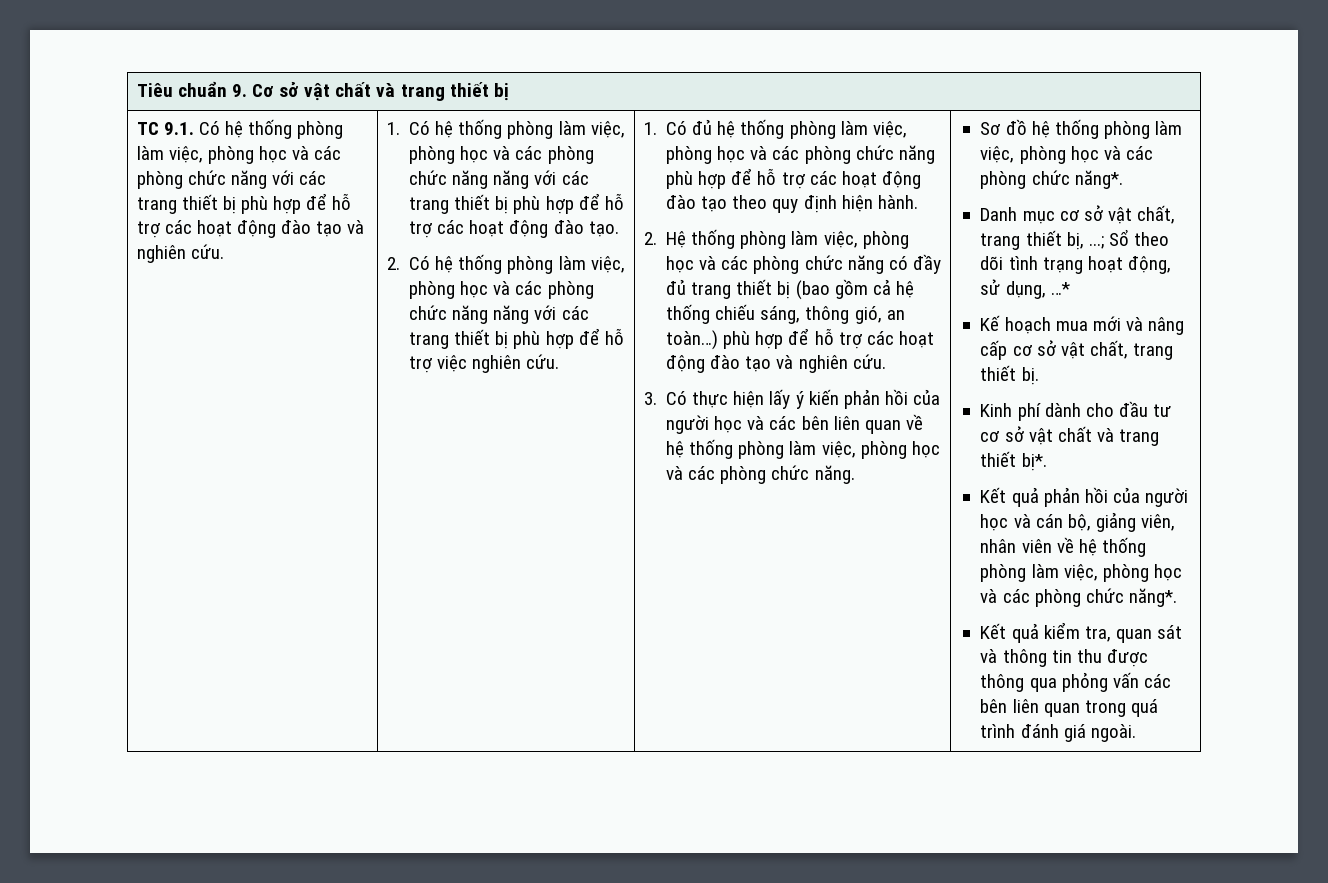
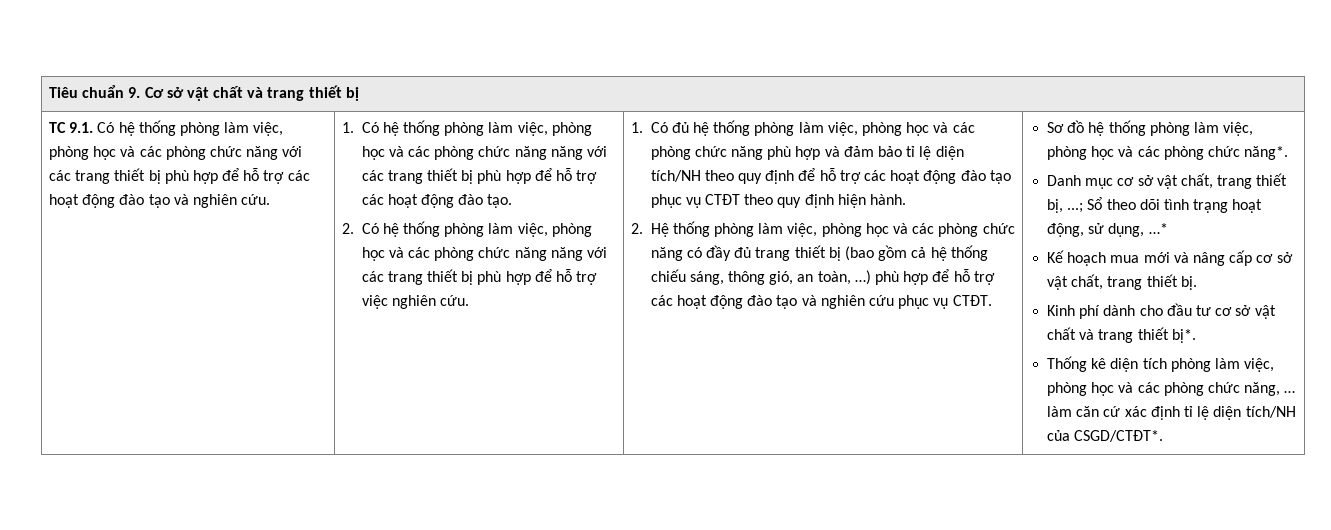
[731,168,921,189] [666,195,728,212] để hỗ trợ các hoạt động đào tạo -> [824,146,964,160] [650,168,1011,184] [650,194,741,208] và đảm bảo tỉ lệ diện tích/NH theo quy định để hỗ trợ các hoạt động đào tạo phục vụ CTĐT
[666,330,719,350] toàn…) -> [817,270,871,285] toàn, …)
[852,354,886,369] [643,389,941,409] [666,414,923,434] [666,439,940,459] [666,465,855,484] cứu. // 3. Có thực hiện lấy ý kiến phản hồi của người học và các bên liên quan về hệ thống phòng làm việc, phòng học và các phòng chức năng. -> [869,295,992,309] cứu phục vụ CTĐT.
[980,487,1189,507] [980,512,1176,532] [980,537,1146,557] [980,564,1182,582] [980,588,1177,607] [980,622,1183,643] [980,649,1148,667] [980,672,1171,692] [980,699,1158,717] [980,724,1136,742] Kết quả phản hồi của người học và cán bộ, giảng viên, nhân viên về hệ thống phòng làm việc, phòng học và các phòng chức năng*. // Kết quả kiểm tra, quan sát và thông tin thu được thông qua phỏng vấn các bên liên quan trong quá trình đánh giá ngoài. -> [1047,356,1275,372] [1047,382,1296,396] [1047,406,1296,420] [1047,430,1164,442] Thống kê diện tích phòng làm việc, phòng học và các phòng chức năng, … làm căn cứ xác định tỉ lệ diện tích/NH của CSGD/CTĐT*.

